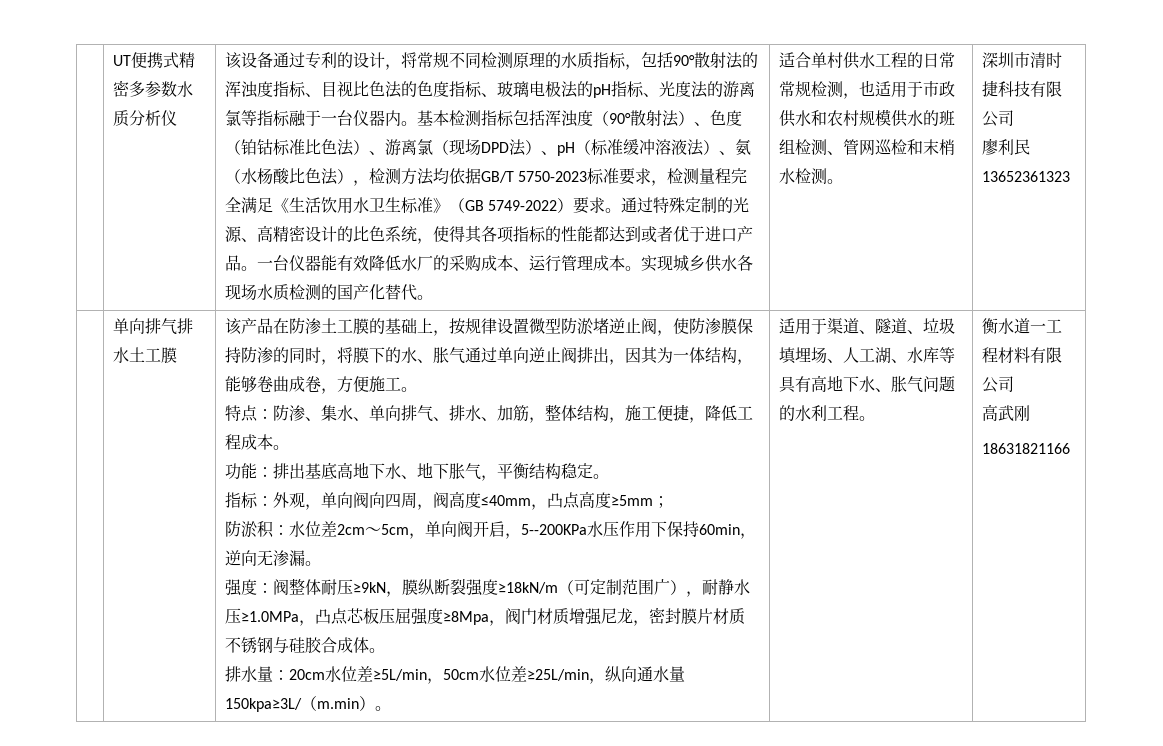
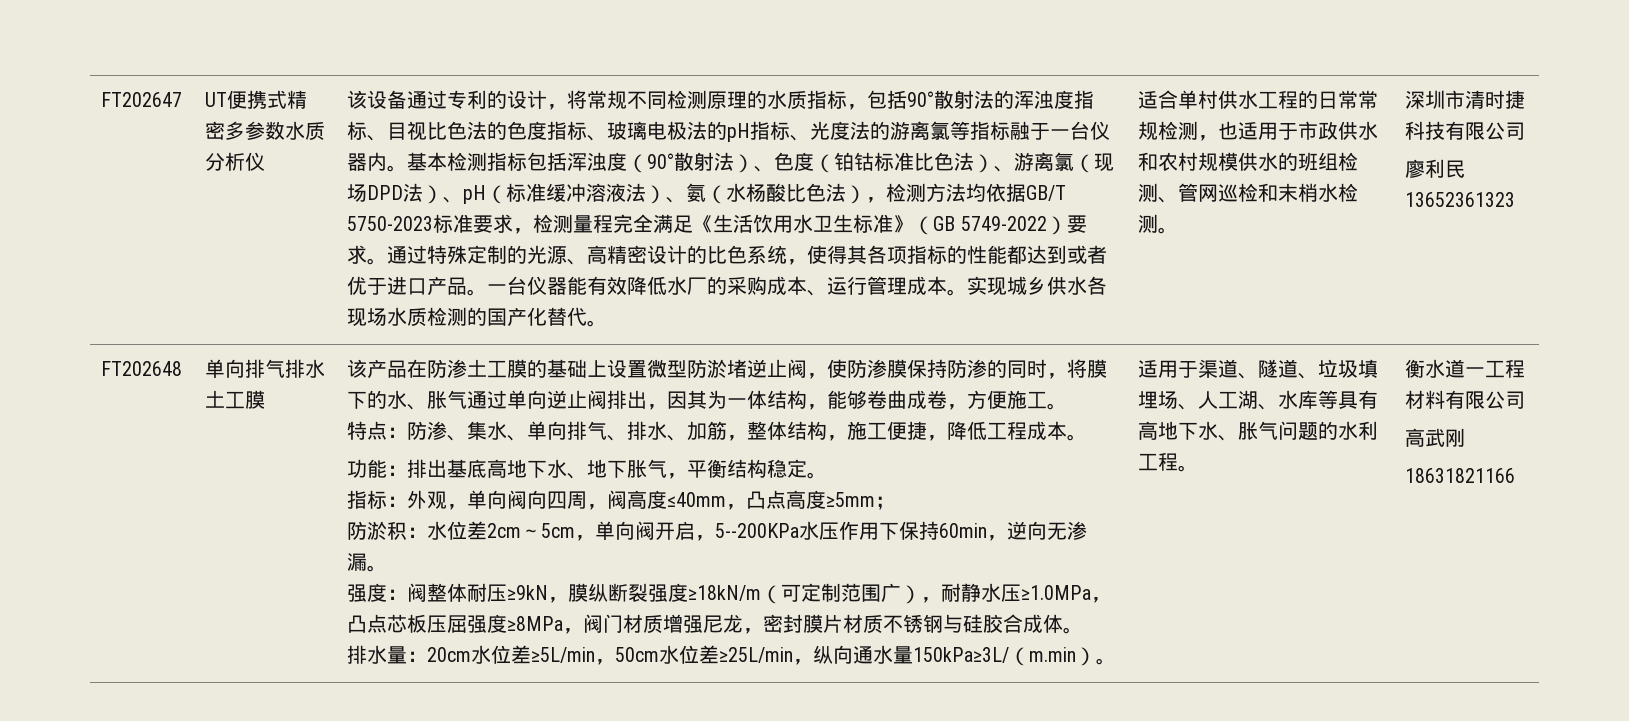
(112, 60) none -> [101,92,183,107] FT202647
(1070, 176) none -> [101,361,183,376] FT202648
[432,318,497,336] ，按规律 -> (608, 368) none
[442,611,489,625] ≥8Mpa -> [507,616,564,631] ≥8MPa
[224,698,302,712] 150kpa≥3L/ -> [913,647,1010,663] 150kPa≥3L/

